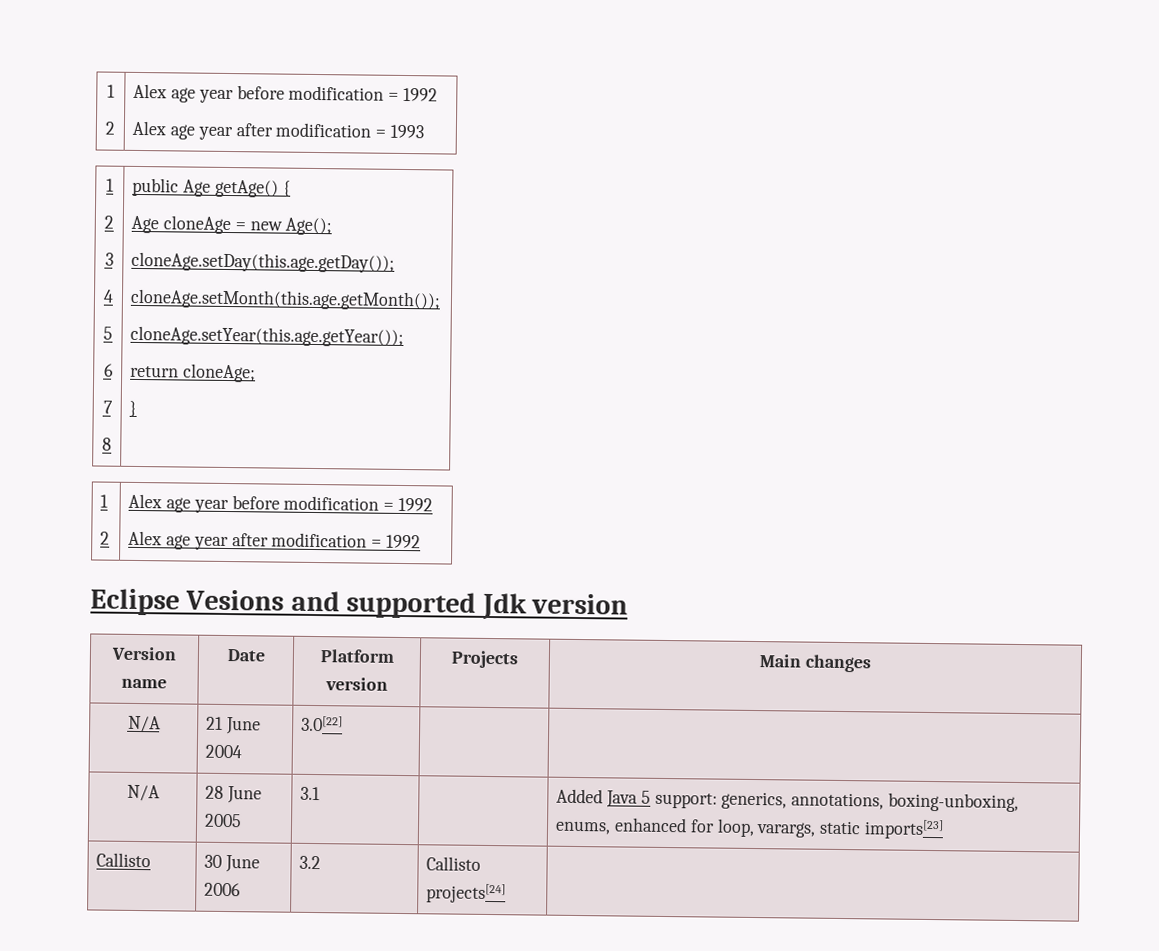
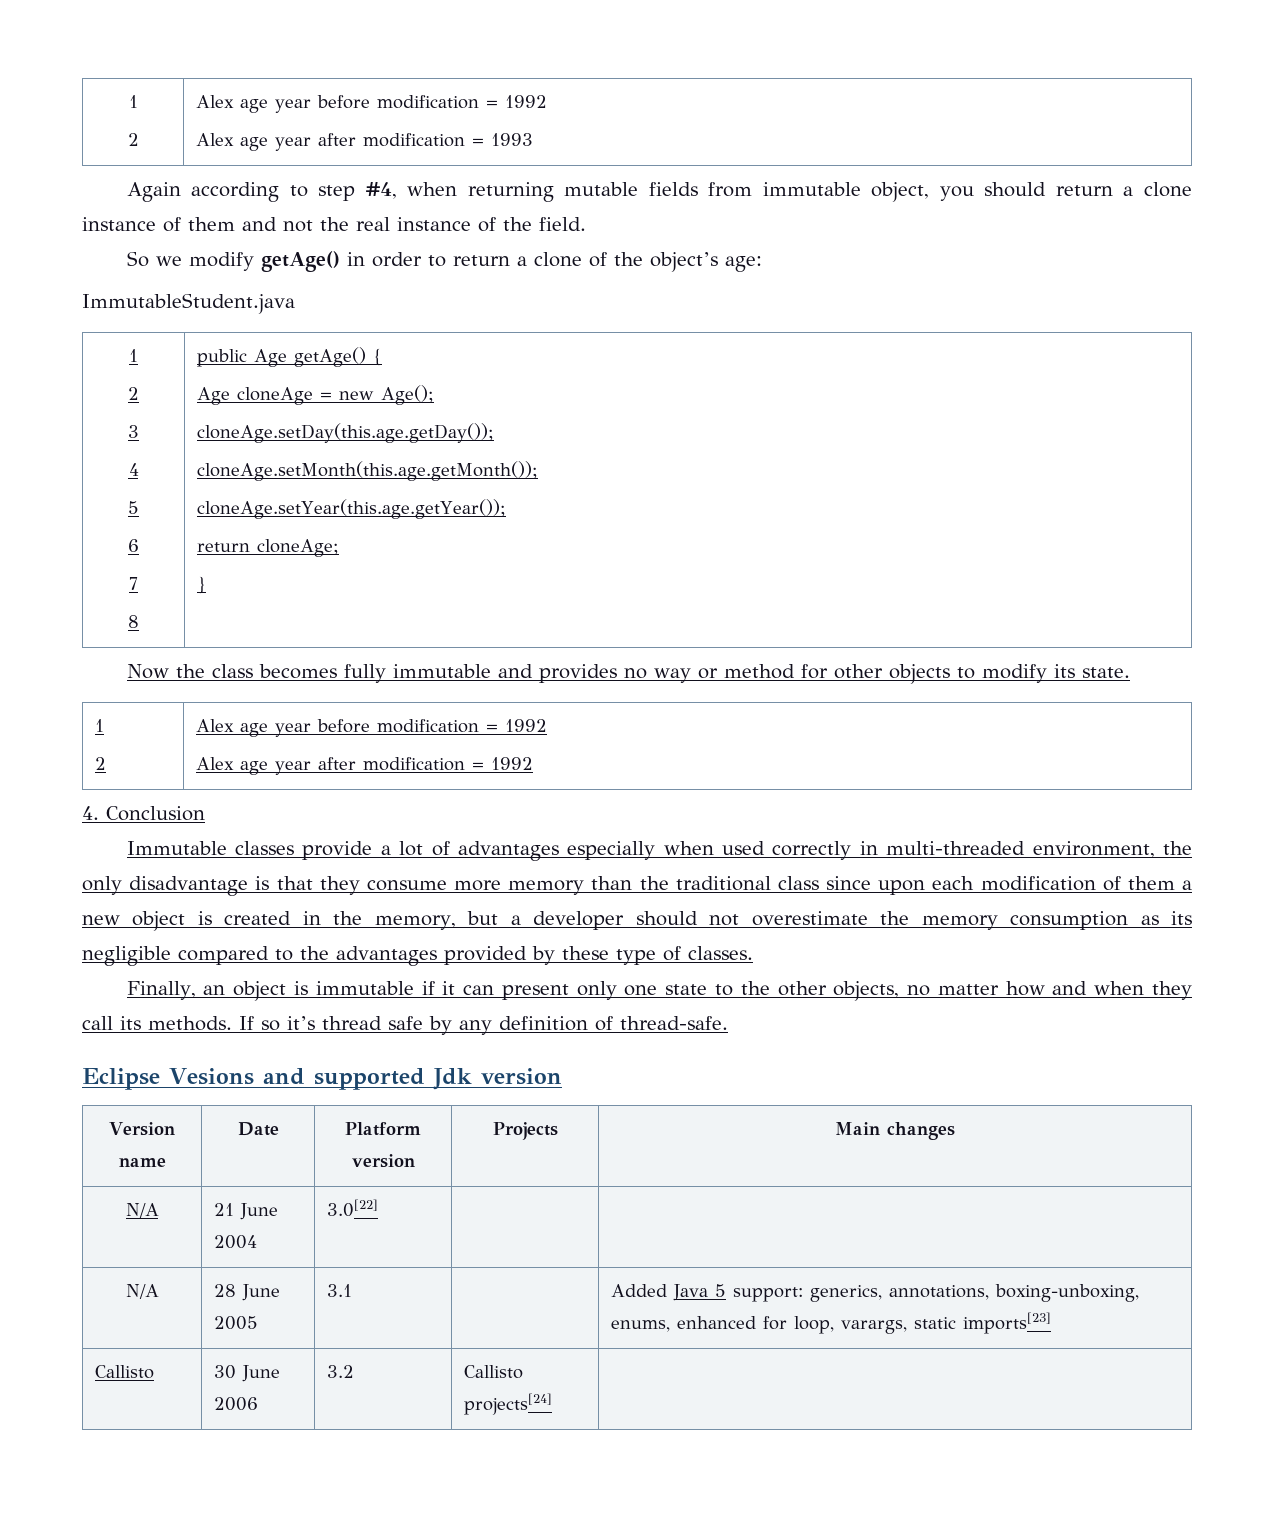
(424, 131) none -> [126,182,1192,202] [82,217,586,232] [126,251,762,272] [82,293,295,314] // Again according to step #4, when returning mutable fields from immutable object, you should return a clone instance of them and not the real instance of the field. // So we modify getAge() in order to return a clone of the object’s age: // ImmutableStudent.java
(138, 408) none -> [126,664,1130,684] // Now the class becomes fully immutable and provides no way or method for other objects to modify its state.
(421, 541) none -> [82,806,205,821] [126,841,1192,861] [82,876,1192,896] [82,911,1193,931] [82,946,753,966] [126,981,1193,1001] [82,1016,728,1035] // 4. Conclusion // Immutable classes provide a lot of advantages especially when used correctly in multi-threaded environment, the only disadvantage is that they consume more memory than the traditional class since upon each modification of them a new object is created in the memory, but a developer should not overestimate the memory consumption as its negligible compared to the advantages provided by these type of classes. // Finally, an object is immutable if it can present only one state to the other objects, no matter how and when they call its methods. If so it’s thread safe by any definition of thread-safe.

